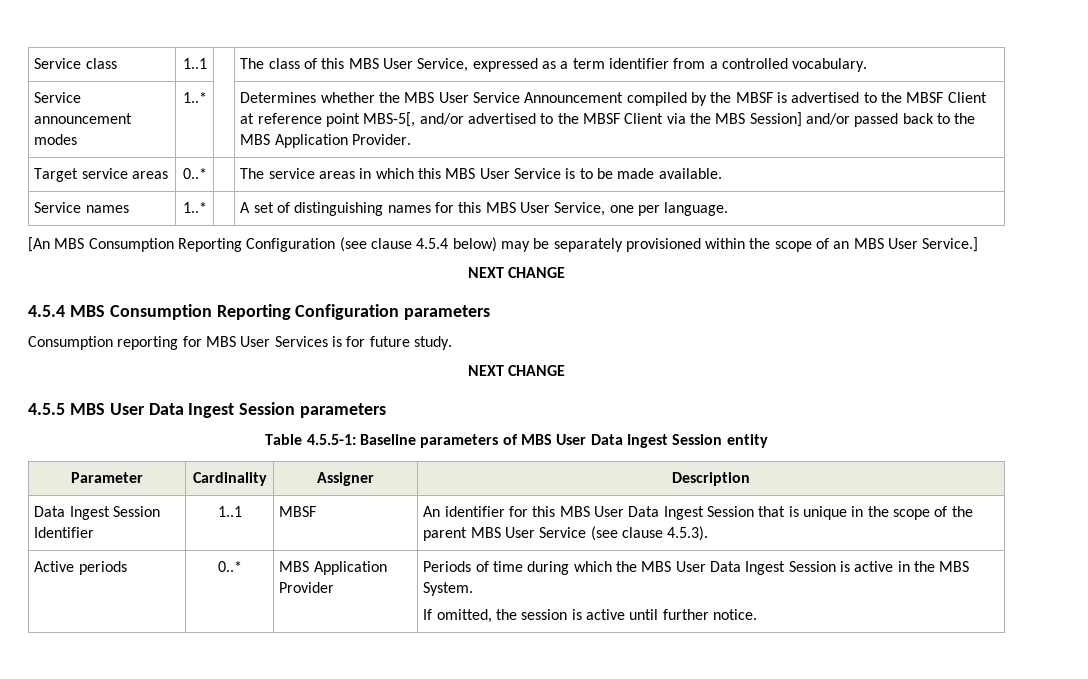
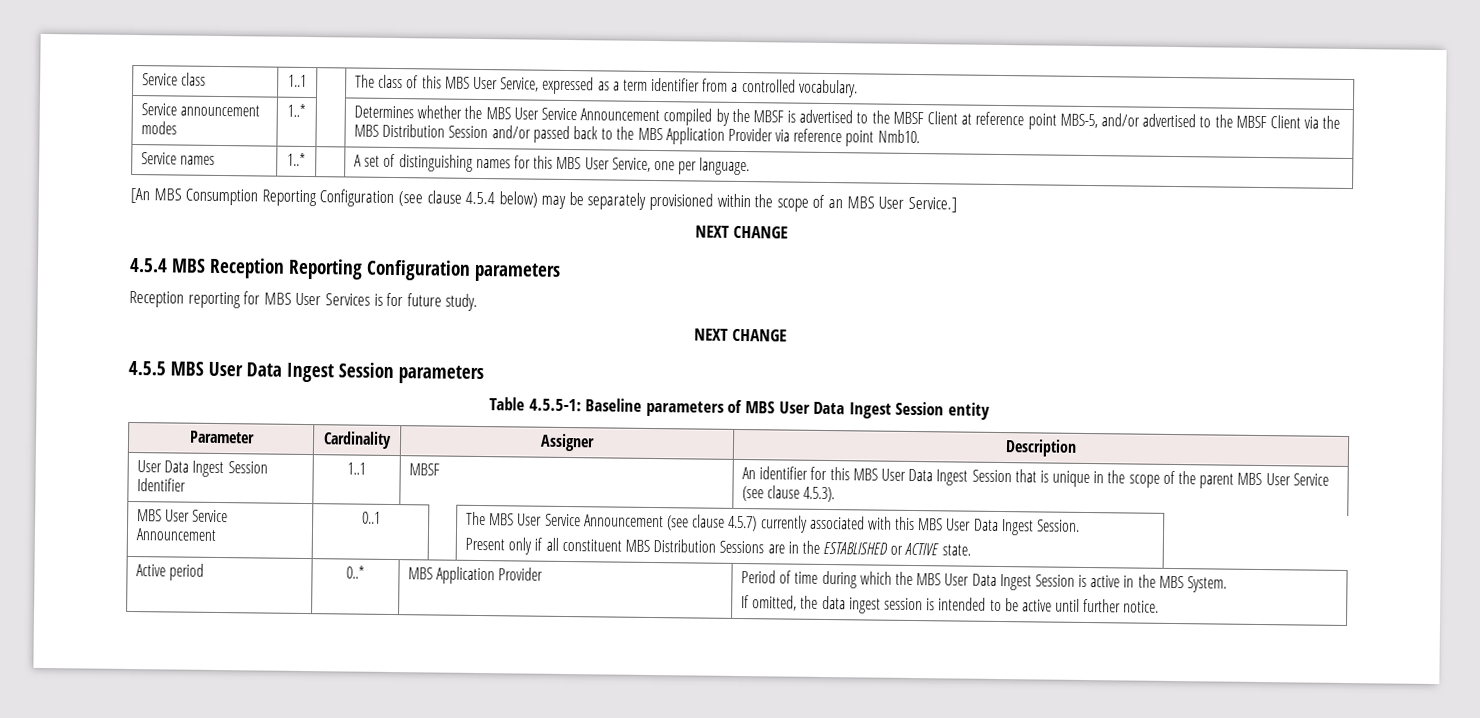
[363,112,416,127] MBS-5[, -> [1059,113,1098,129] MBS-5,
[749,112,802,127] Session] -> [382,123,489,139] Distribution Session
[352,134,412,145] [34,168,169,182] [182,168,207,179] [240,168,722,179] Provider. // Target service areas | 0..* | | The service areas in which this MBS User Service is to be made available. -> [727,127,920,147] Provider via reference point Nmb10.
[109,304,212,320] Consumption -> [209,257,285,279] Reception
[28,336,113,350] Consumption -> [129,290,184,308] Reception
(750, 479) none -> [137,460,163,473] User
(709, 533) none -> [137,509,229,523] [136,528,218,541] [361,511,381,524] [466,511,1081,536] [465,537,971,556] // MBS User Service Announcement | 0..1 | | The MBS User Service Announcement (see clause 4.5.7) currently associated with this MBS User Data Ingest Session. // Present only if all constituent MBS Distribution Sessions are in the ESTABLISHED or ACTIVE state.
[78,561,127,575] periods -> [169,563,205,581] period
[423,561,472,572] Periods -> [741,570,777,584] Period
[521,609,582,620] session is -> [821,595,1019,614] data ingest session is intended to be

